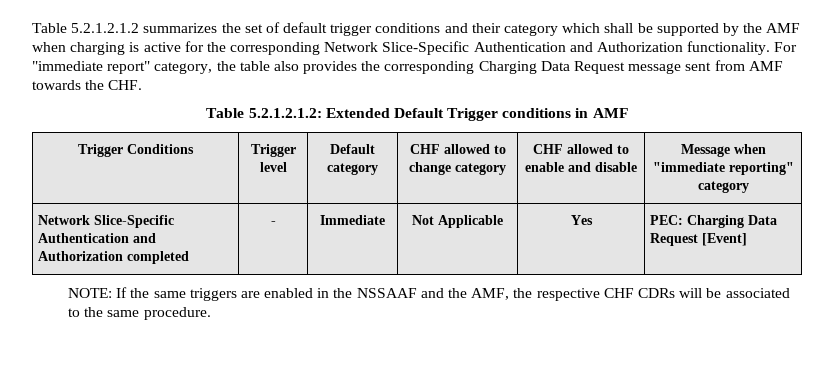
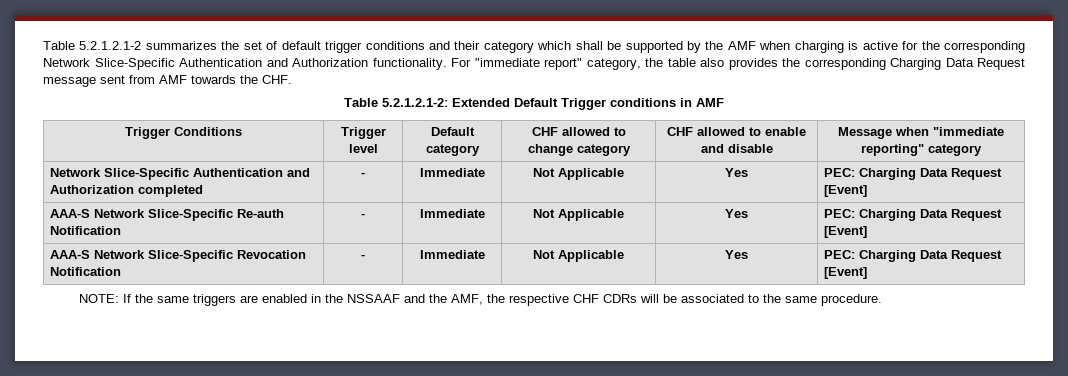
[32,23,140,33] Table 5.2.1.2.1.2 -> [43,41,142,50] Table 5.2.1.2.1-2
[248,108,322,118] 5.2.1.2.1.2: -> [382,98,448,107] 5.2.1.2.1-2:
(748, 239) none -> [50,209,285,221] [50,226,122,235] [360,213,365,218] [419,209,485,218] [533,209,624,221] [725,209,748,218] [824,209,1003,221] [824,226,868,238] [50,250,307,262] [50,267,122,276] [360,254,365,259] [419,250,485,259] [533,250,624,262] [725,250,748,259] [824,250,1003,262] [824,267,868,279] // AAA-S Network Slice-Specific Re-auth Notification | - | Immediate | Not Applicable | Yes | PEC: Charging Data Request [Event] // AAA-S Network Slice-Specific Revocation Notification | - | Immediate | Not Applicable | Yes | PEC: Charging Data Request [Event]

